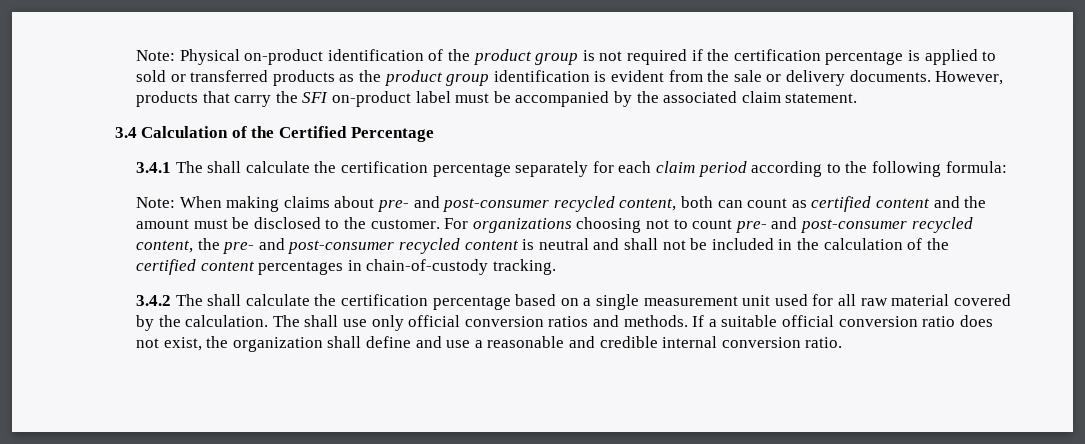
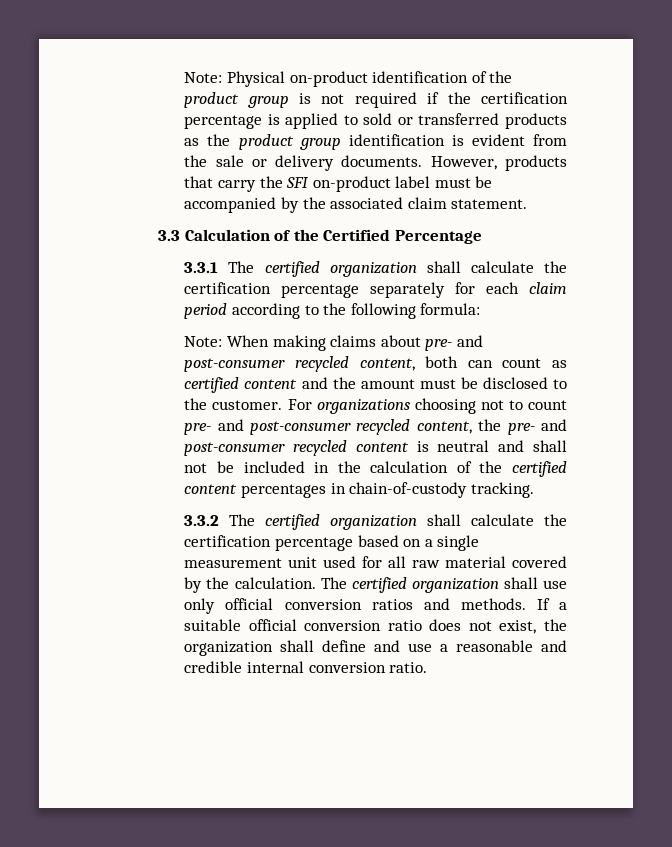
[114,127,137,138] 3.4 -> [157,230,180,241] 3.3
[136,161,203,173] 3.4.1 The -> [184,261,417,277] 3.3.1 The certified organization
[136,294,203,306] 3.4.2 The -> [184,514,418,530] 3.3.2 The certified organization
(300, 321) none -> [351,577,499,593] certified organization

